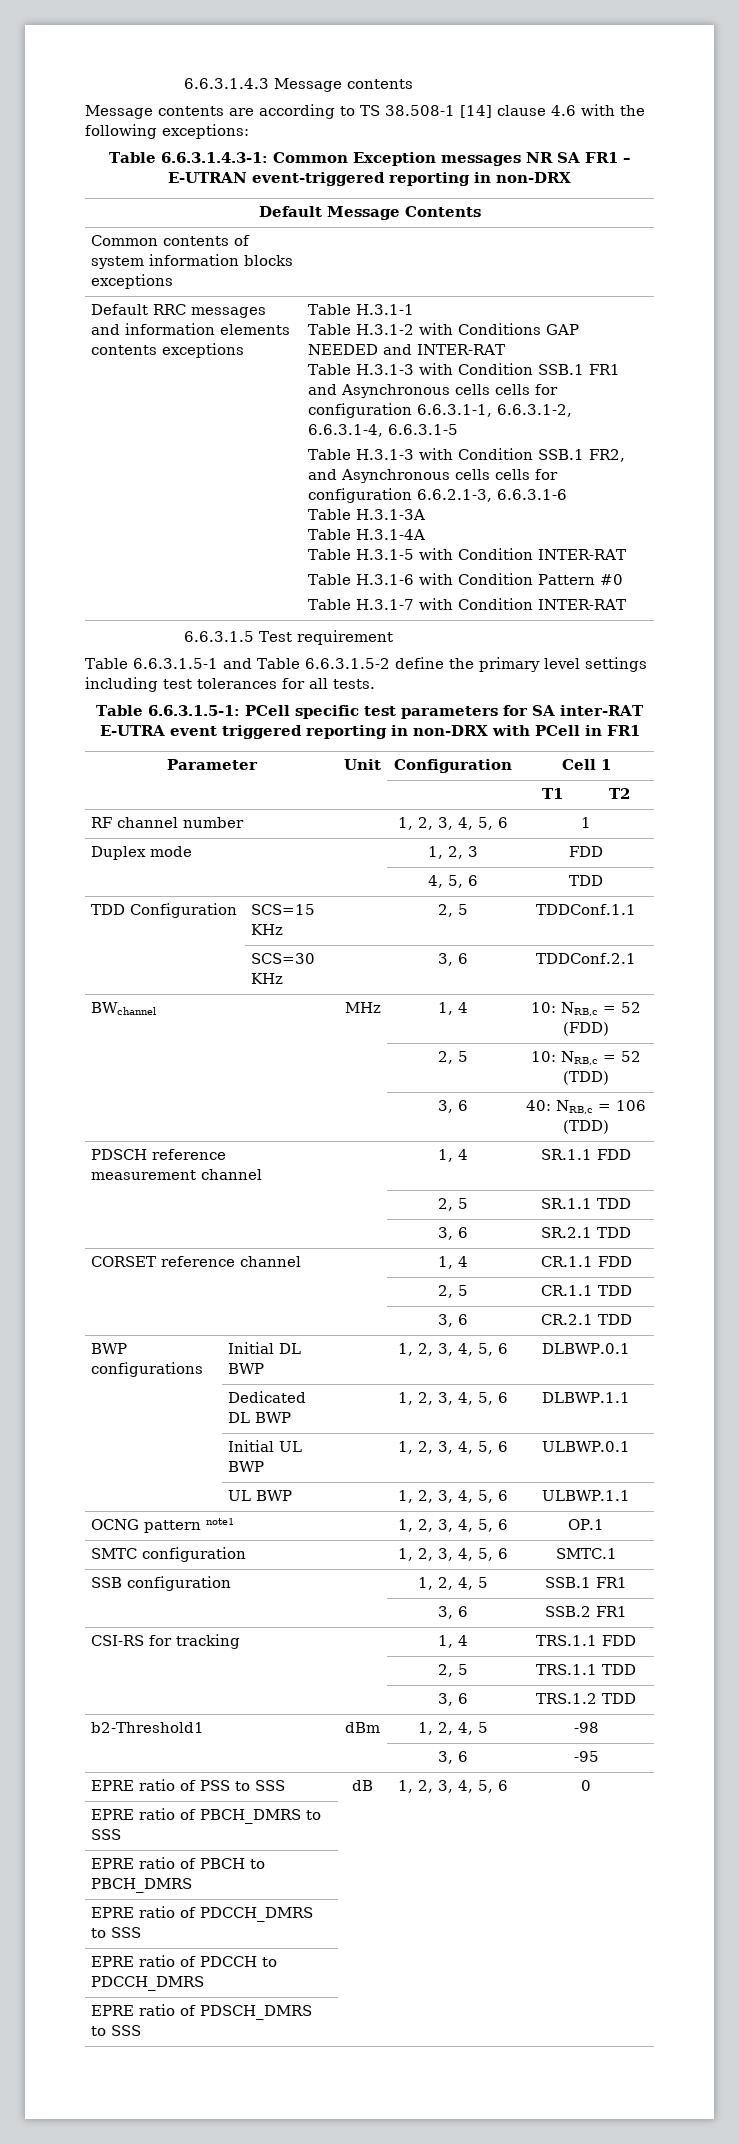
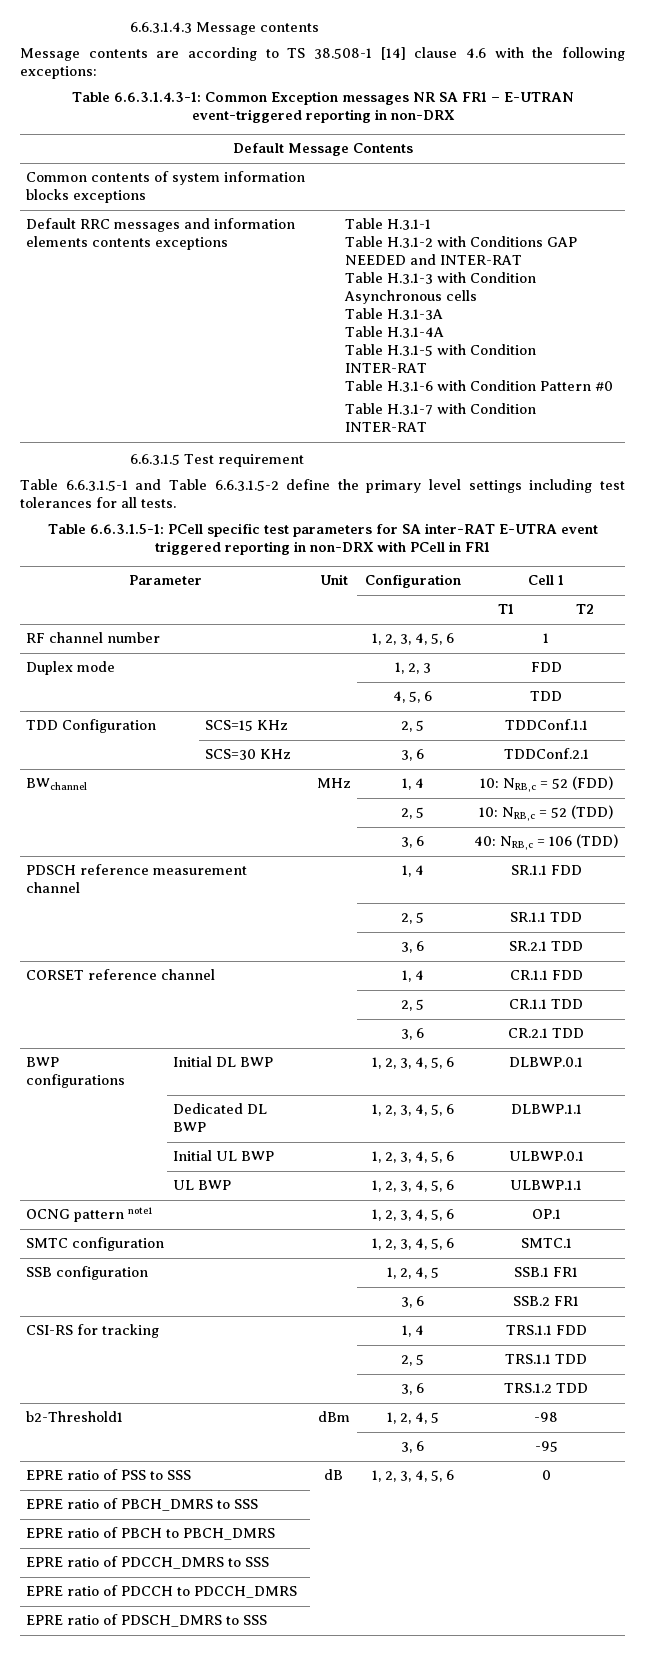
[538,364,621,375] [308,384,559,398] [308,403,573,418] [308,424,459,437] [308,448,626,462] [308,469,559,483] [308,488,568,503] SSB.1 FR1 and Asynchronous cells cells for configuration 6.6.3.1-1, 6.6.3.1-2, 6.6.3.1-4, 6.6.3.1-5 // Table H.3.1-3 with Condition SSB.1 FR2, and Asynchronous cells cells for configuration 6.6.2.1-3, 6.6.3.1-6 -> [344,290,478,304] Asynchronous cells

